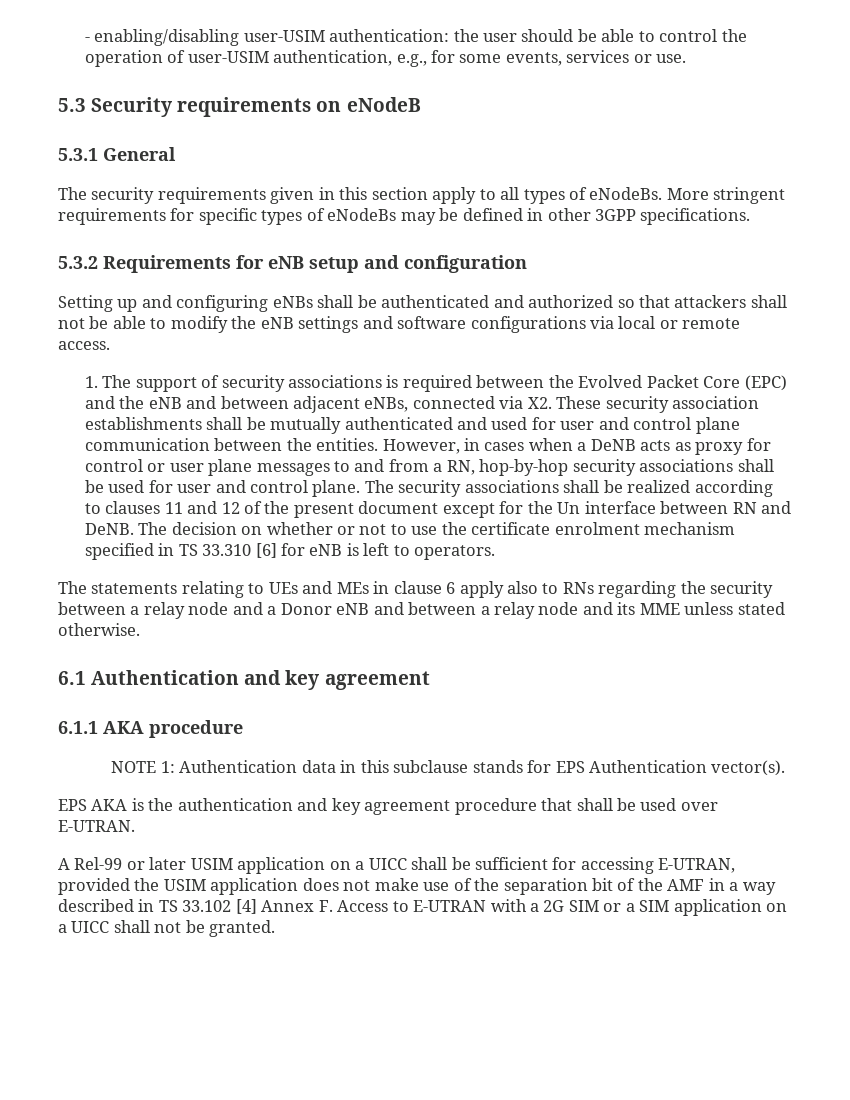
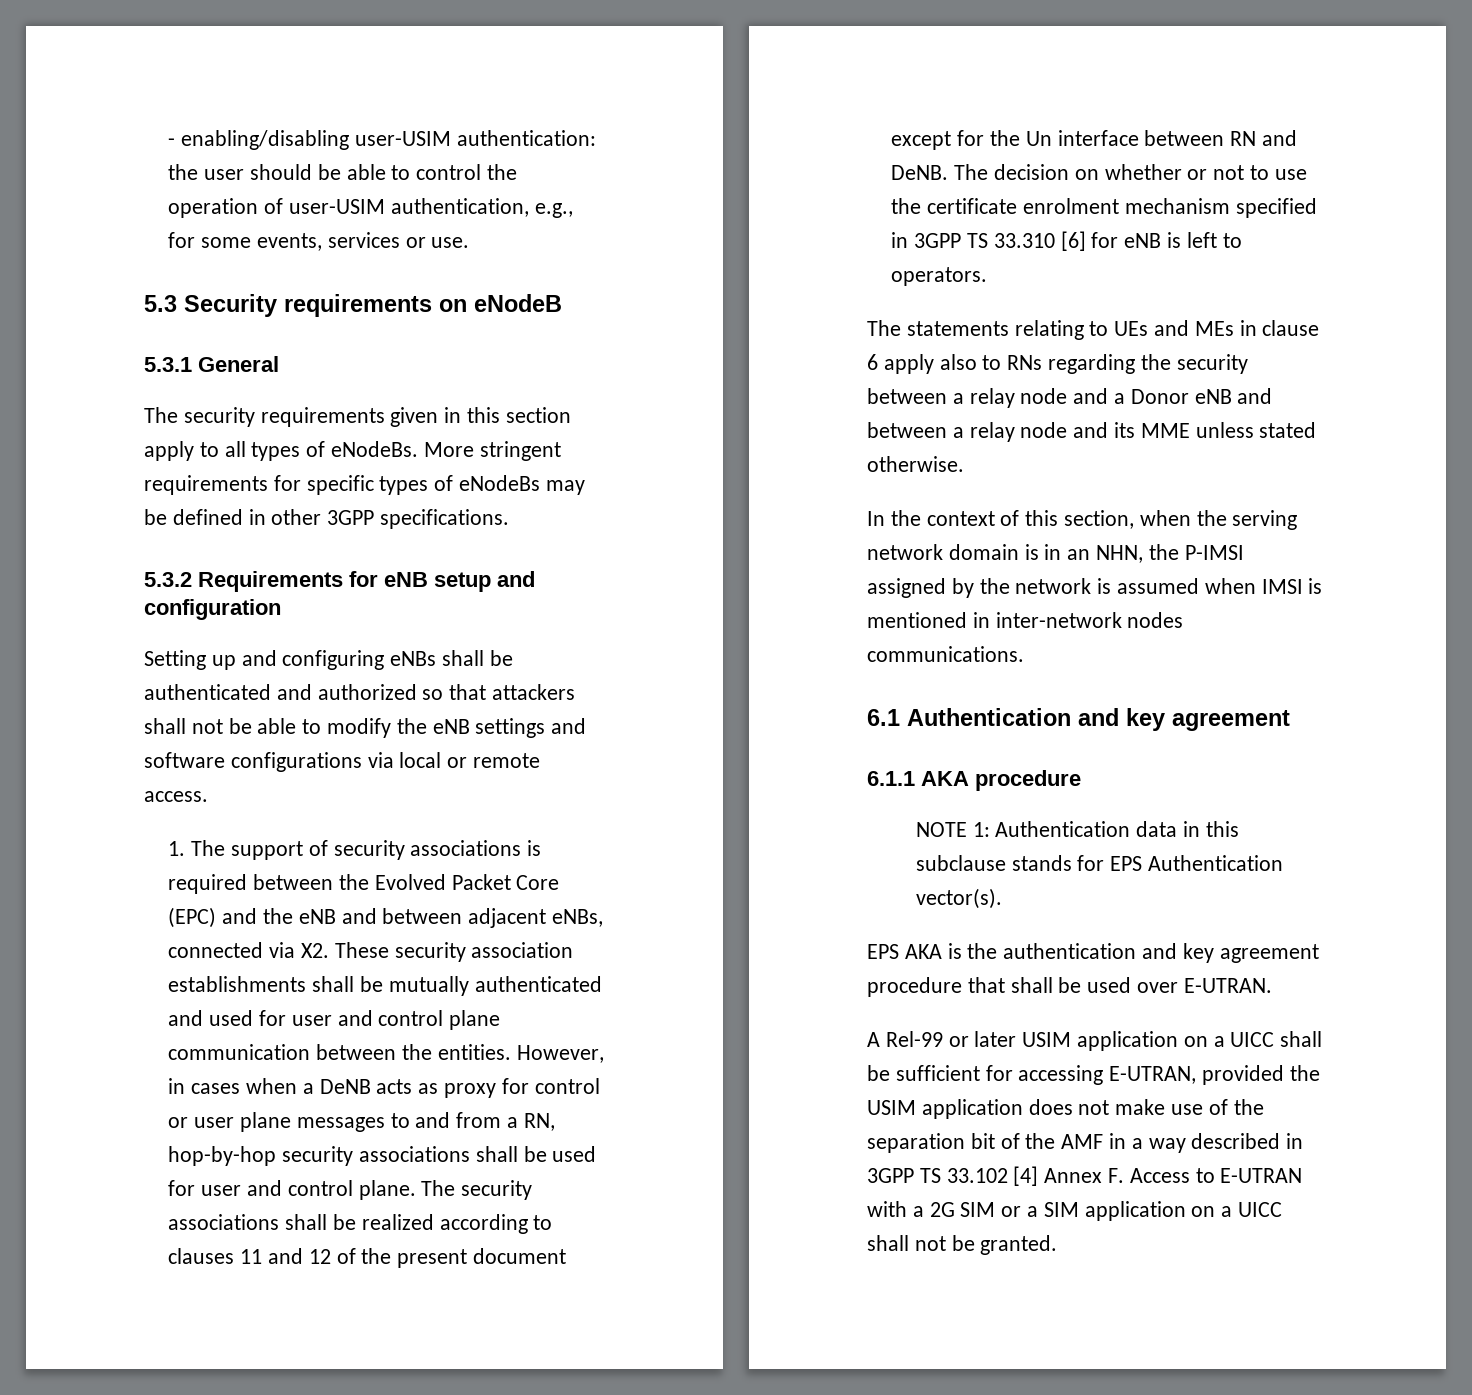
(175, 549) none -> [914,233,962,248] 3GPP
(140, 629) none -> [867,510,1298,530] [867,544,1244,563] [867,578,1323,598] [867,612,1184,628] [867,646,1024,662] // In the context of this section, when the serving network domain is in an NHN, the P-IMSI assigned by the network is assumed when IMSI is mentioned in inter-network nodes communications.
(155, 905) none -> [867,1168,914,1183] 3GPP

